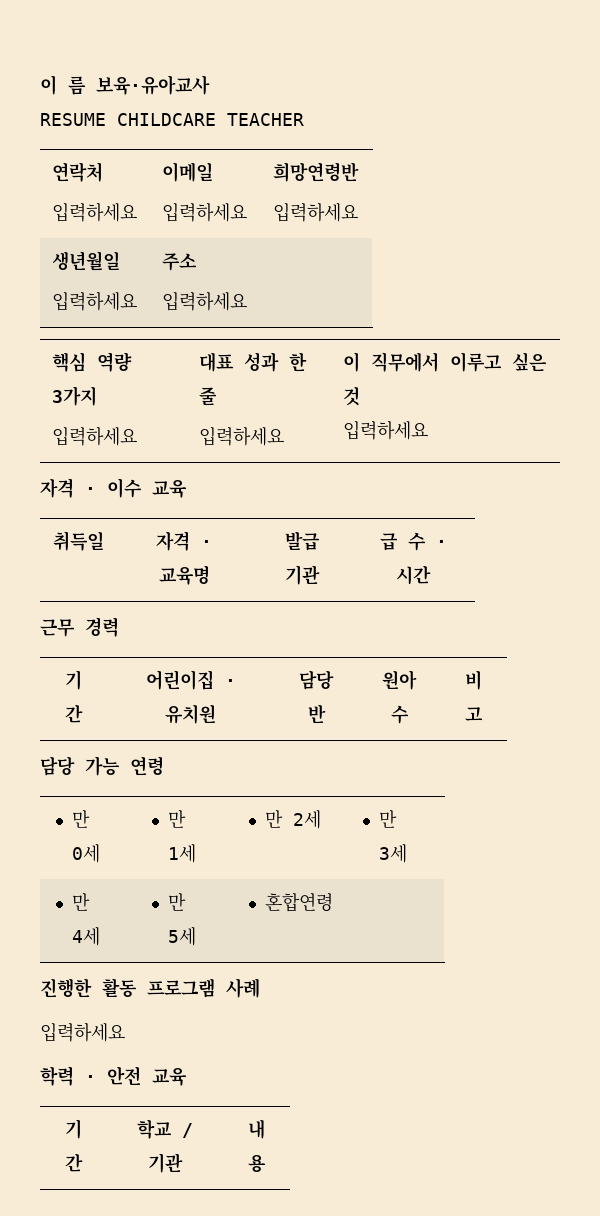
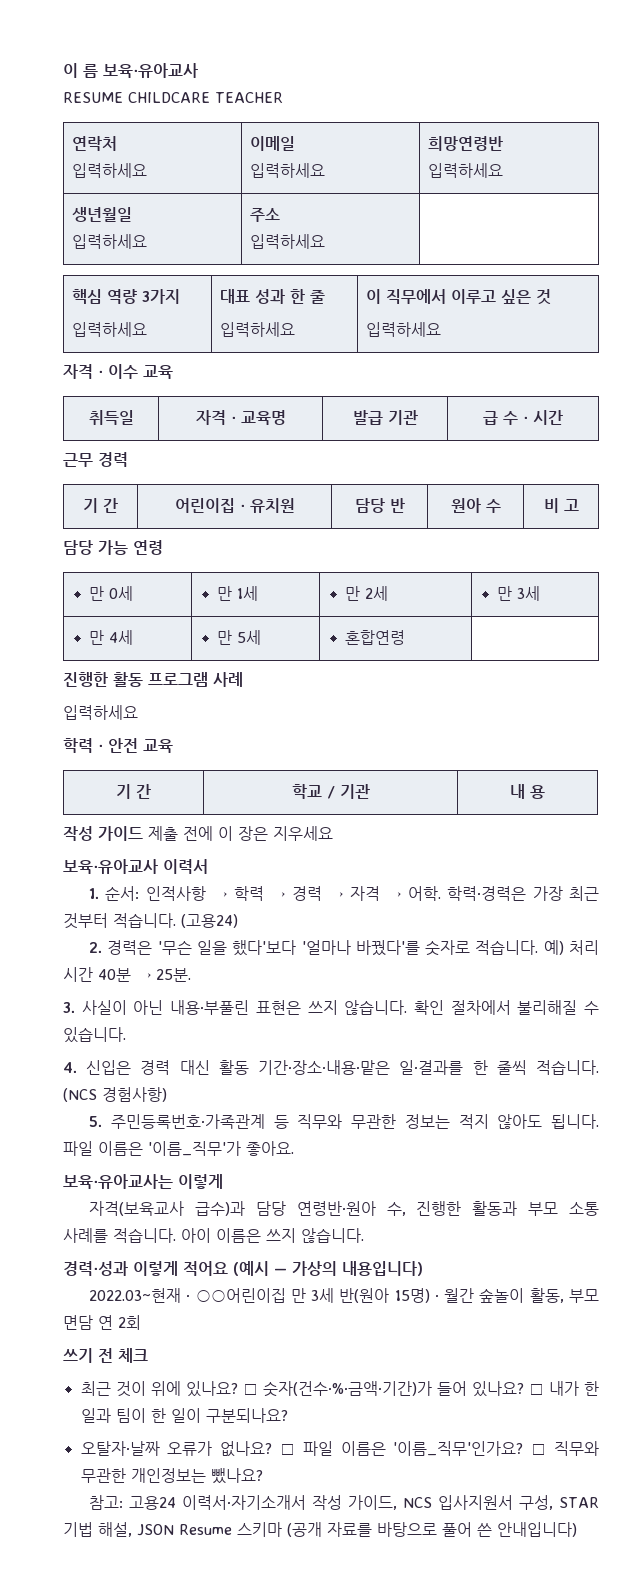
(266, 1163) none -> [63,826,333,841] [63,859,208,874] [89,886,600,901] [63,913,238,929] [89,940,599,956] [63,967,191,982] [63,1000,599,1015] [63,1027,126,1043] [63,1060,599,1075] [63,1087,167,1102] [89,1114,599,1129] [63,1141,294,1156] [63,1174,223,1189] [89,1201,599,1216] [63,1228,364,1243] [63,1261,423,1276] [89,1288,599,1303] [63,1315,141,1330] [63,1348,148,1363] [80,1381,599,1397] [80,1408,288,1423] [80,1441,599,1457] [80,1468,263,1484] [89,1495,600,1510] [63,1522,577,1537] // 작성 가이드 제출 전에 이 장은 지우세요 // 보육·유아교사 이력서 // 1. 순서: 인적사항 → 학력 → 경력 → 자격 → 어학. 학력·경력은 가장 최근 것부터 적습니다. (고용24) // 2. 경력은 '무슨 일을 했다'보다 '얼마나 바꿨다'를 숫자로 적습니다. 예) 처리 시간 40분 → 25분. // 3. 사실이 아닌 내용·부풀린 표현은 쓰지 않습니다. 확인 절차에서 불리해질 수 있습니다. // 4. 신입은 경력 대신 활동 기간·장소·내용·맡은 일·결과를 한 줄씩 적습니다. (NCS 경험사항) // 5. 주민등록번호·가족관계 등 직무와 무관한 정보는 적지 않아도 됩니다. 파일 이름은 '이름_직무'가 좋아요. // 보육·유아교사는 이렇게 // 자격(보육교사 급수)과 담당 연령반·원아 수, 진행한 활동과 부모 소통 사례를 적습니다. 아이 이름은 쓰지 않습니다. // 경력·성과 이렇게 적어요 (예시 — 가상의 내용입니다) // 2022.03~현재 · ○○어린이집 만 3세 반(원아 15명) · 월간 숲놀이 활동, 부모 면담 연 2회 // 쓰기 전 체크 // 최근 것이 위에 있나요? □ 숫자(건수·%·금액·기간)가 들어 있나요? □ 내가 한 일과 팀이 한 일이 구분되나요? // 오탈자·날짜 오류가 없나요? □ 파일 이름은 '이름_직무'인가요? □ 직무와 무관한 개인정보는 뺐나요? // 참고: 고용24 이력서·자기소개서 작성 가이드, NCS 입사지원서 구성, STAR 기법 해설, JSON Resume 스키마 (공개 자료를 바탕으로 풀어 쓴 안내입니다)

